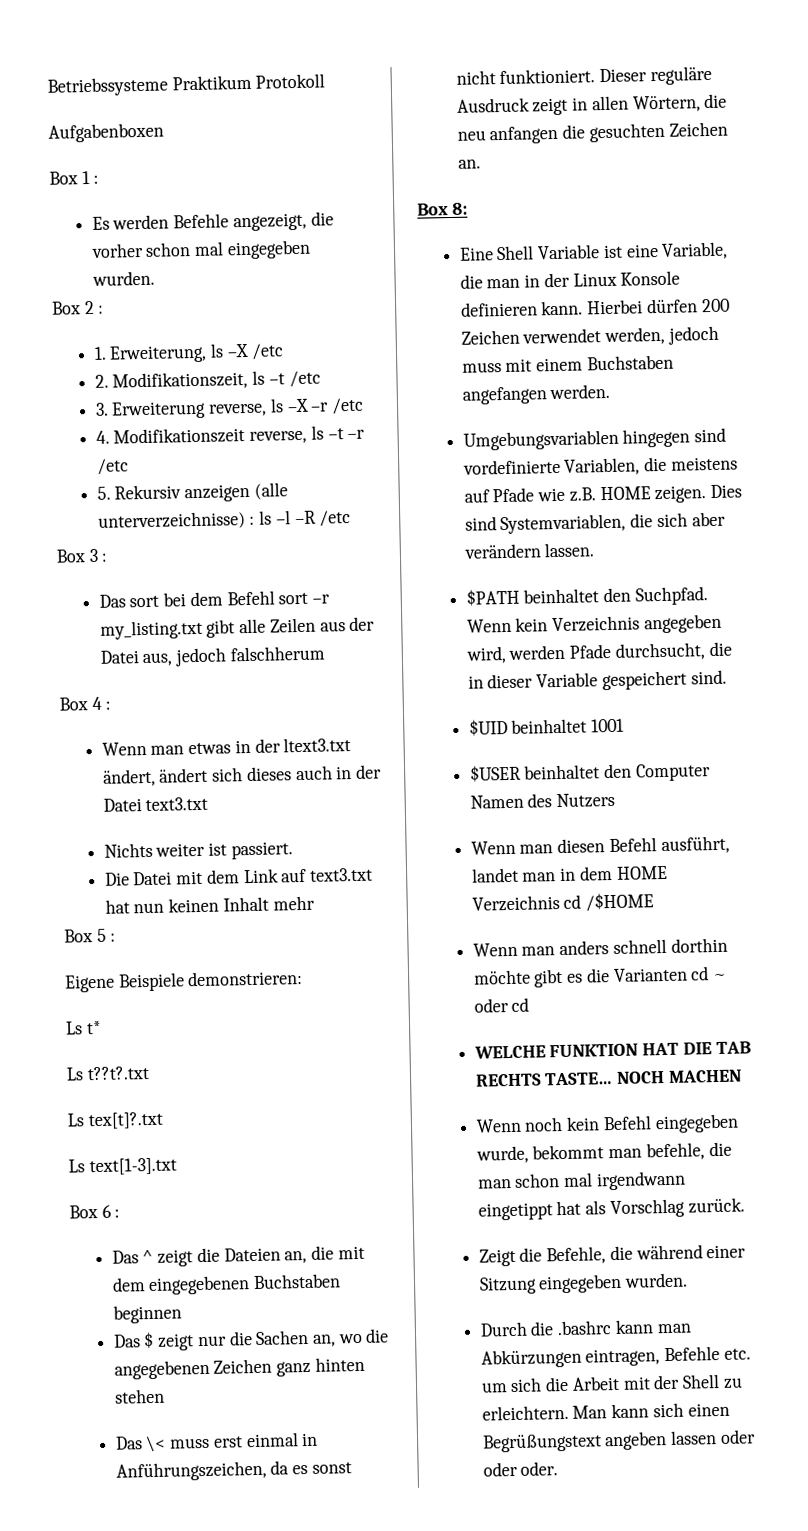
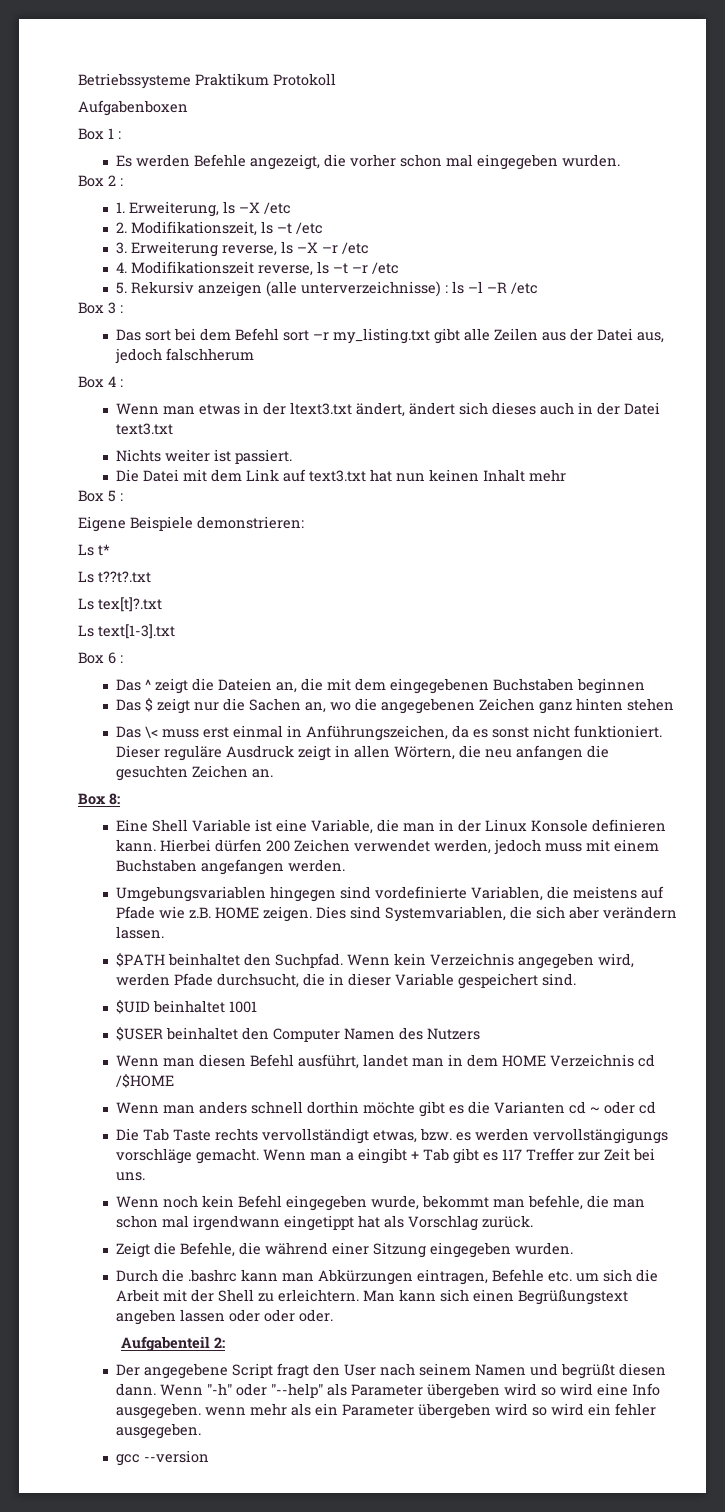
[473,1041,751,1059] [475,1069,742,1087] WELCHE FUNKTION HAT DIE TAB RECHTS TASTE… NOCH MACHEN -> [115,1128,668,1144] [115,1148,655,1164] [115,1172,145,1181] Die Tab Taste rechts vervollständigt etwas, bzw. es werden vervollstängigungs vorschläge gemacht. Wenn man a eingibt + Tab gibt es 117 Treffer zur Zeit bei uns.
(559, 1468) none -> [121,1336,226,1352] [115,1363,666,1379] [115,1383,660,1399] [115,1403,656,1419] [115,1423,201,1439] [115,1450,209,1466] // Aufgabenteil 2: // Der angegebene Script fragt den User nach seinem Namen und begrüßt diesen dann. Wenn "-h" oder "--help" als Parameter übergeben wird so wird eine Info ausgegeben. wenn mehr als ein Parameter übergeben wird so wird ein fehler ausgegeben. // gcc --version

